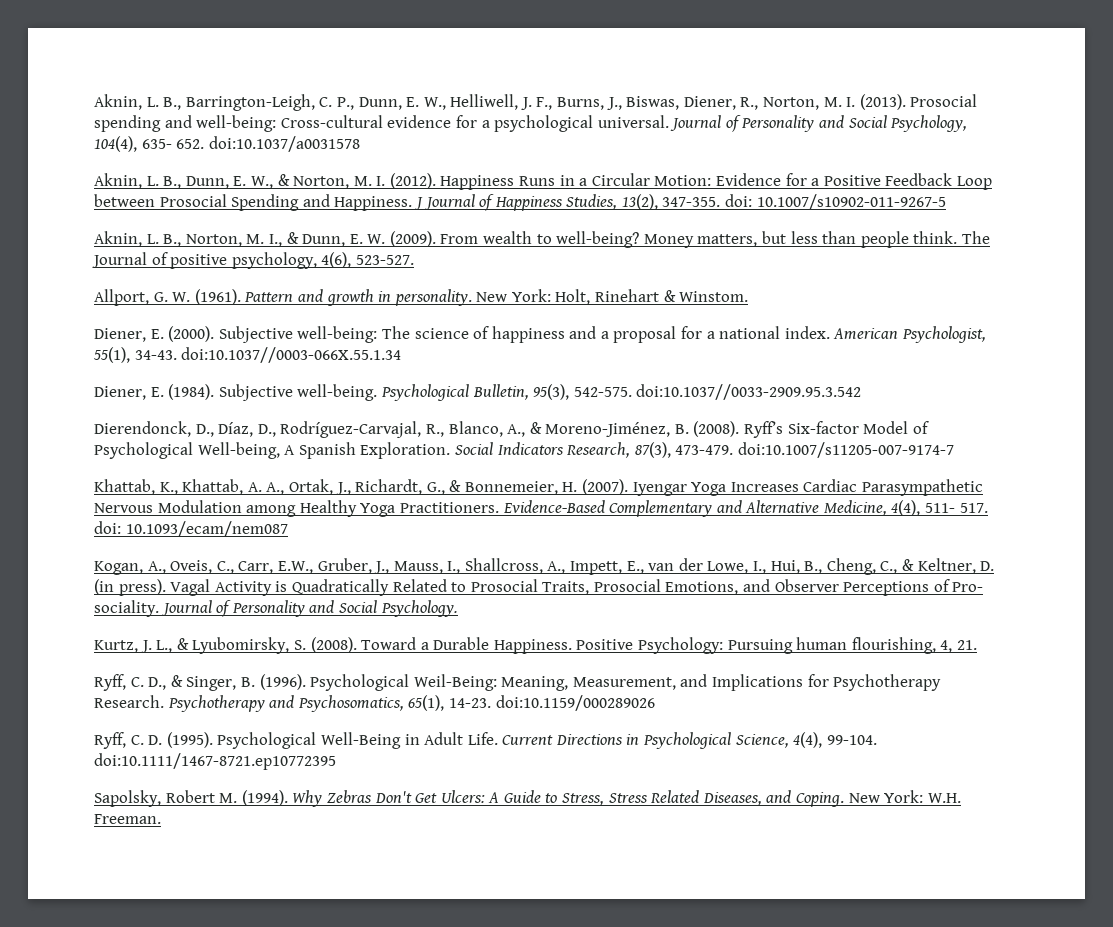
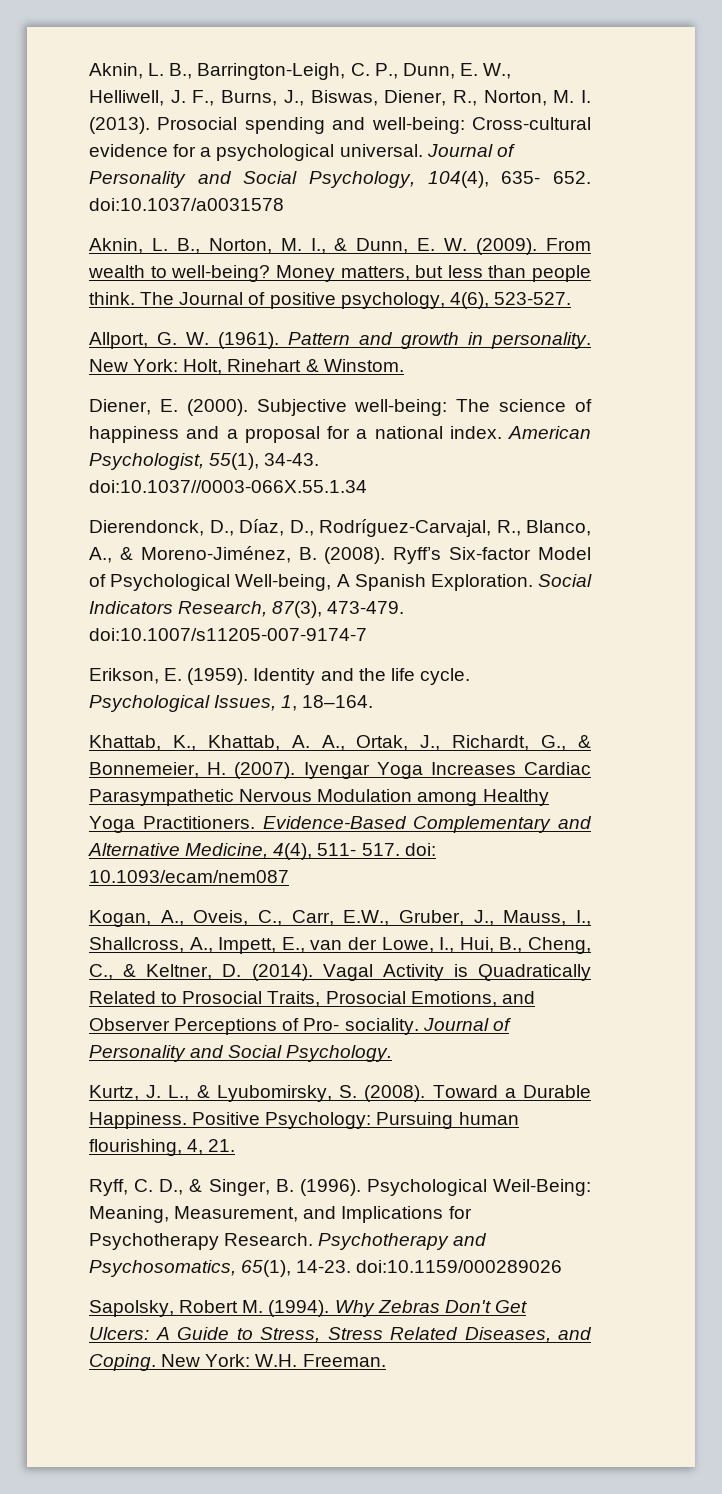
[94,173,992,190] [94,194,946,211] // Aknin, L. B., Dunn, E. W., & Norton, M. I. (2012). Happiness Runs in a Circular Motion: Evidence for a Positive Feedback Loop between Prosocial Spending and Happiness. J Journal of Happiness Studies, 13(2), 347-355. doi: 10.1007/s10902-011-9267-5 -> (284, 204) none
[94,384,862,401] // Diener, E. (1984). Subjective well-being. Psychological Bulletin, 95(3), 542-575. doi:10.1037//0033-2909.95.3.542 -> (367, 486) none
(954, 450) none -> [89,668,470,685] [89,695,374,712] // Erikson, E. (1959). Identity and the life cycle. Psychological Issues, 1, 18–164.
[94,579,166,596] (in press). -> [251,964,313,981] (2014).
[94,732,877,749] [94,753,336,770] // Ryff, C. D. (1995). Psychological Well-Being in Adult Life. Current Directions in Psychological Science, 4(4), 99-104. doi:10.1111/1467-8721.ep10772395 -> (563, 1266) none

